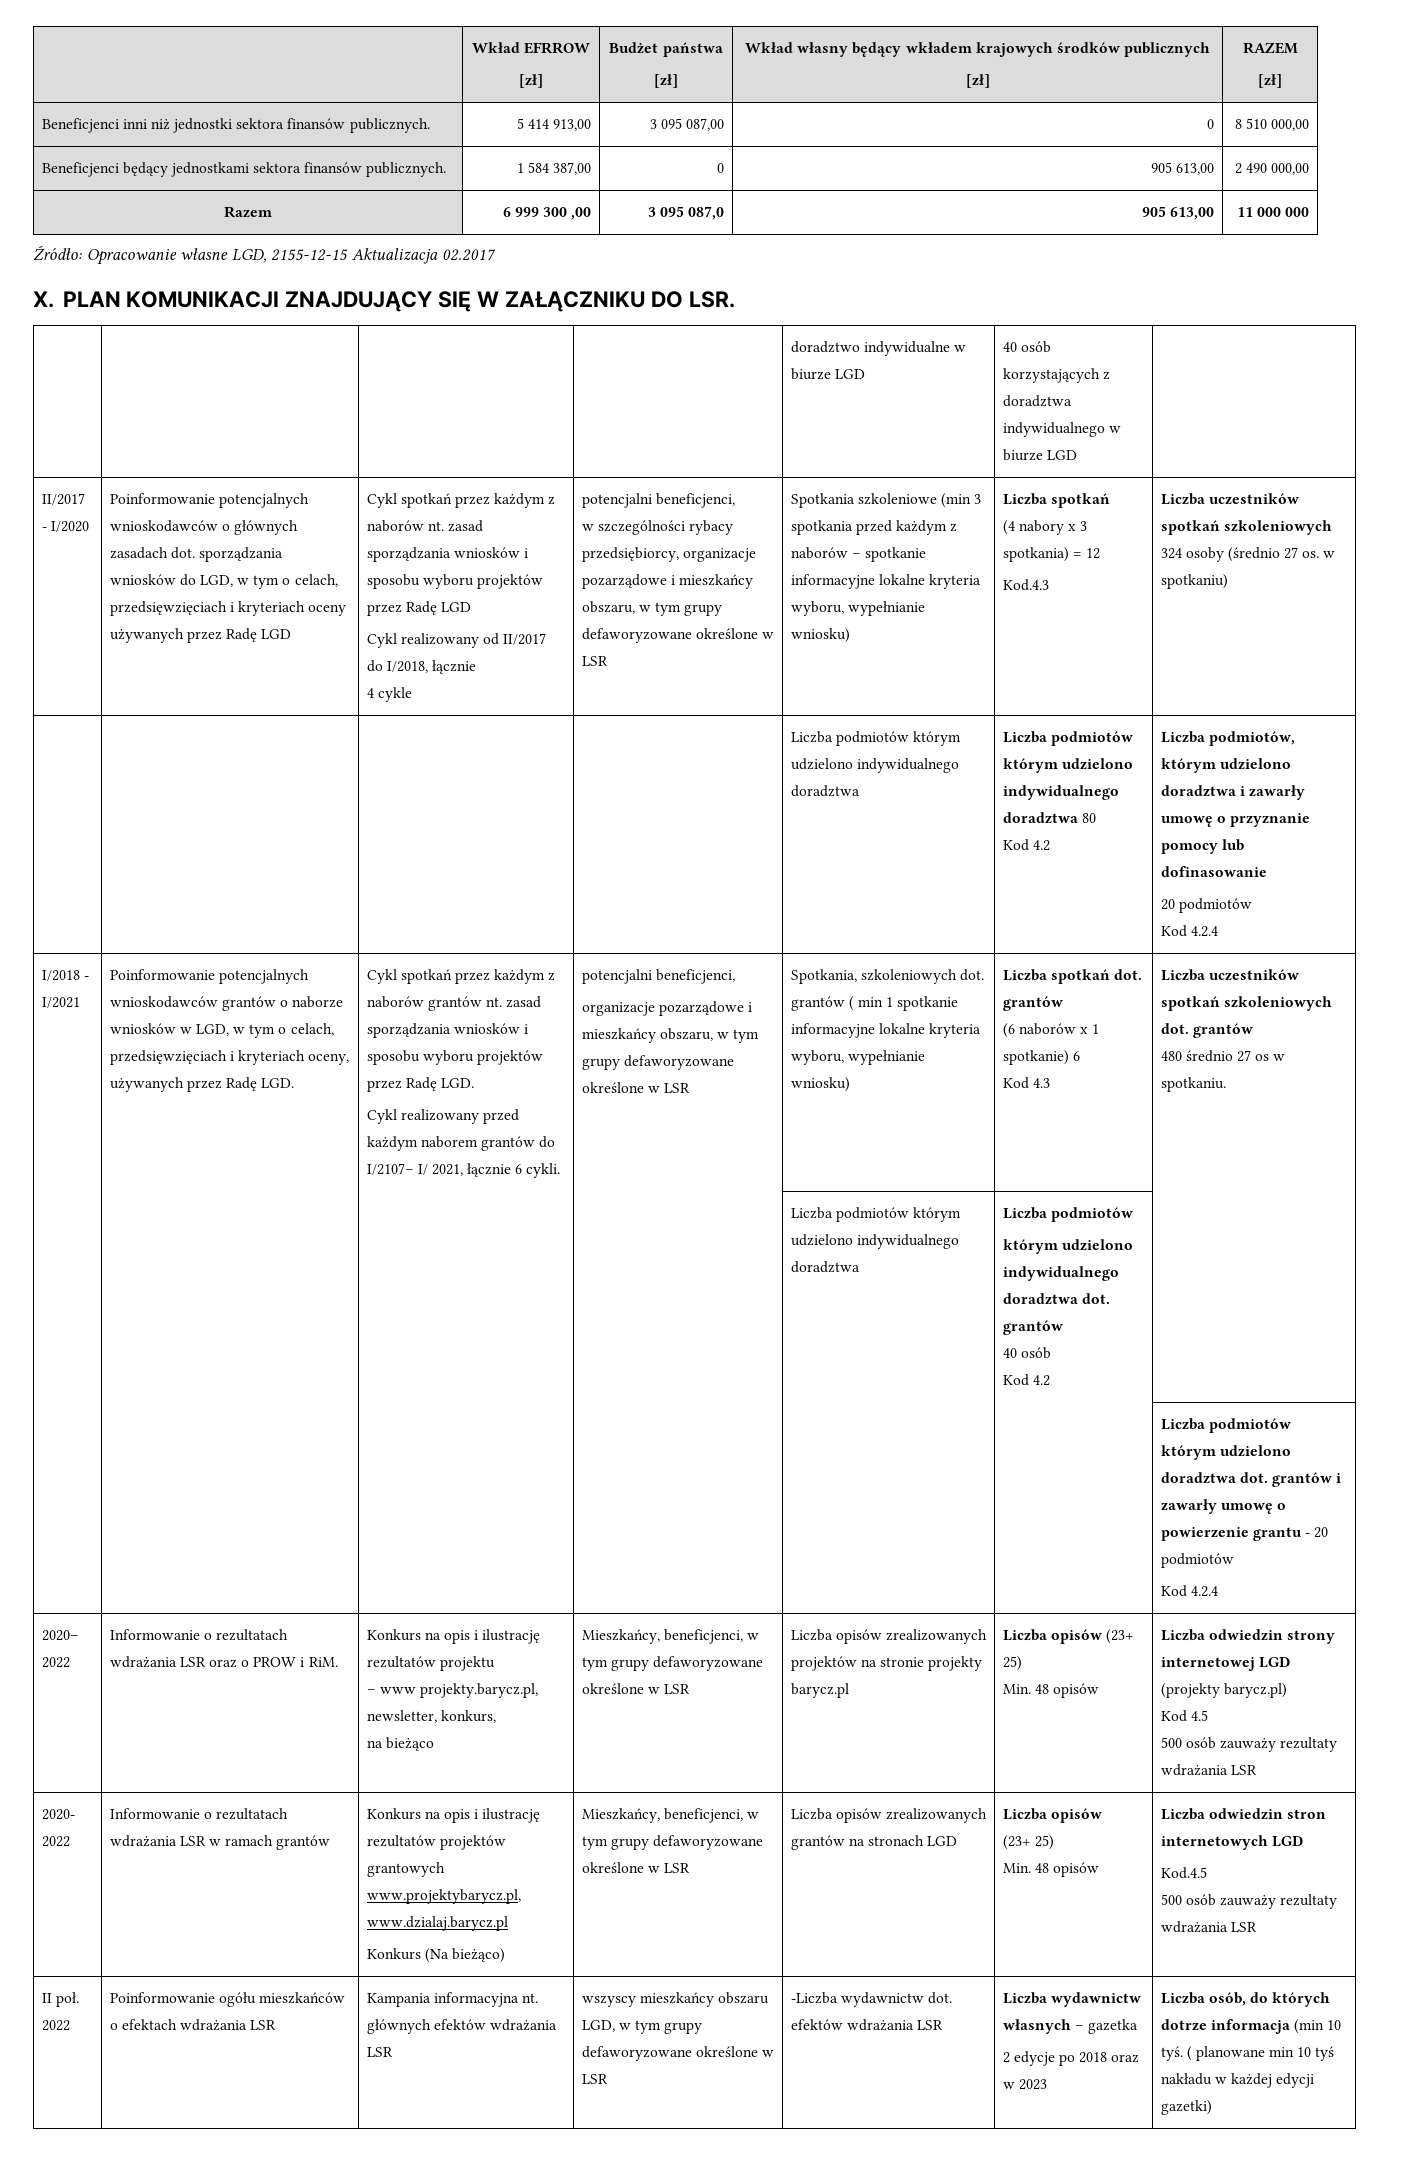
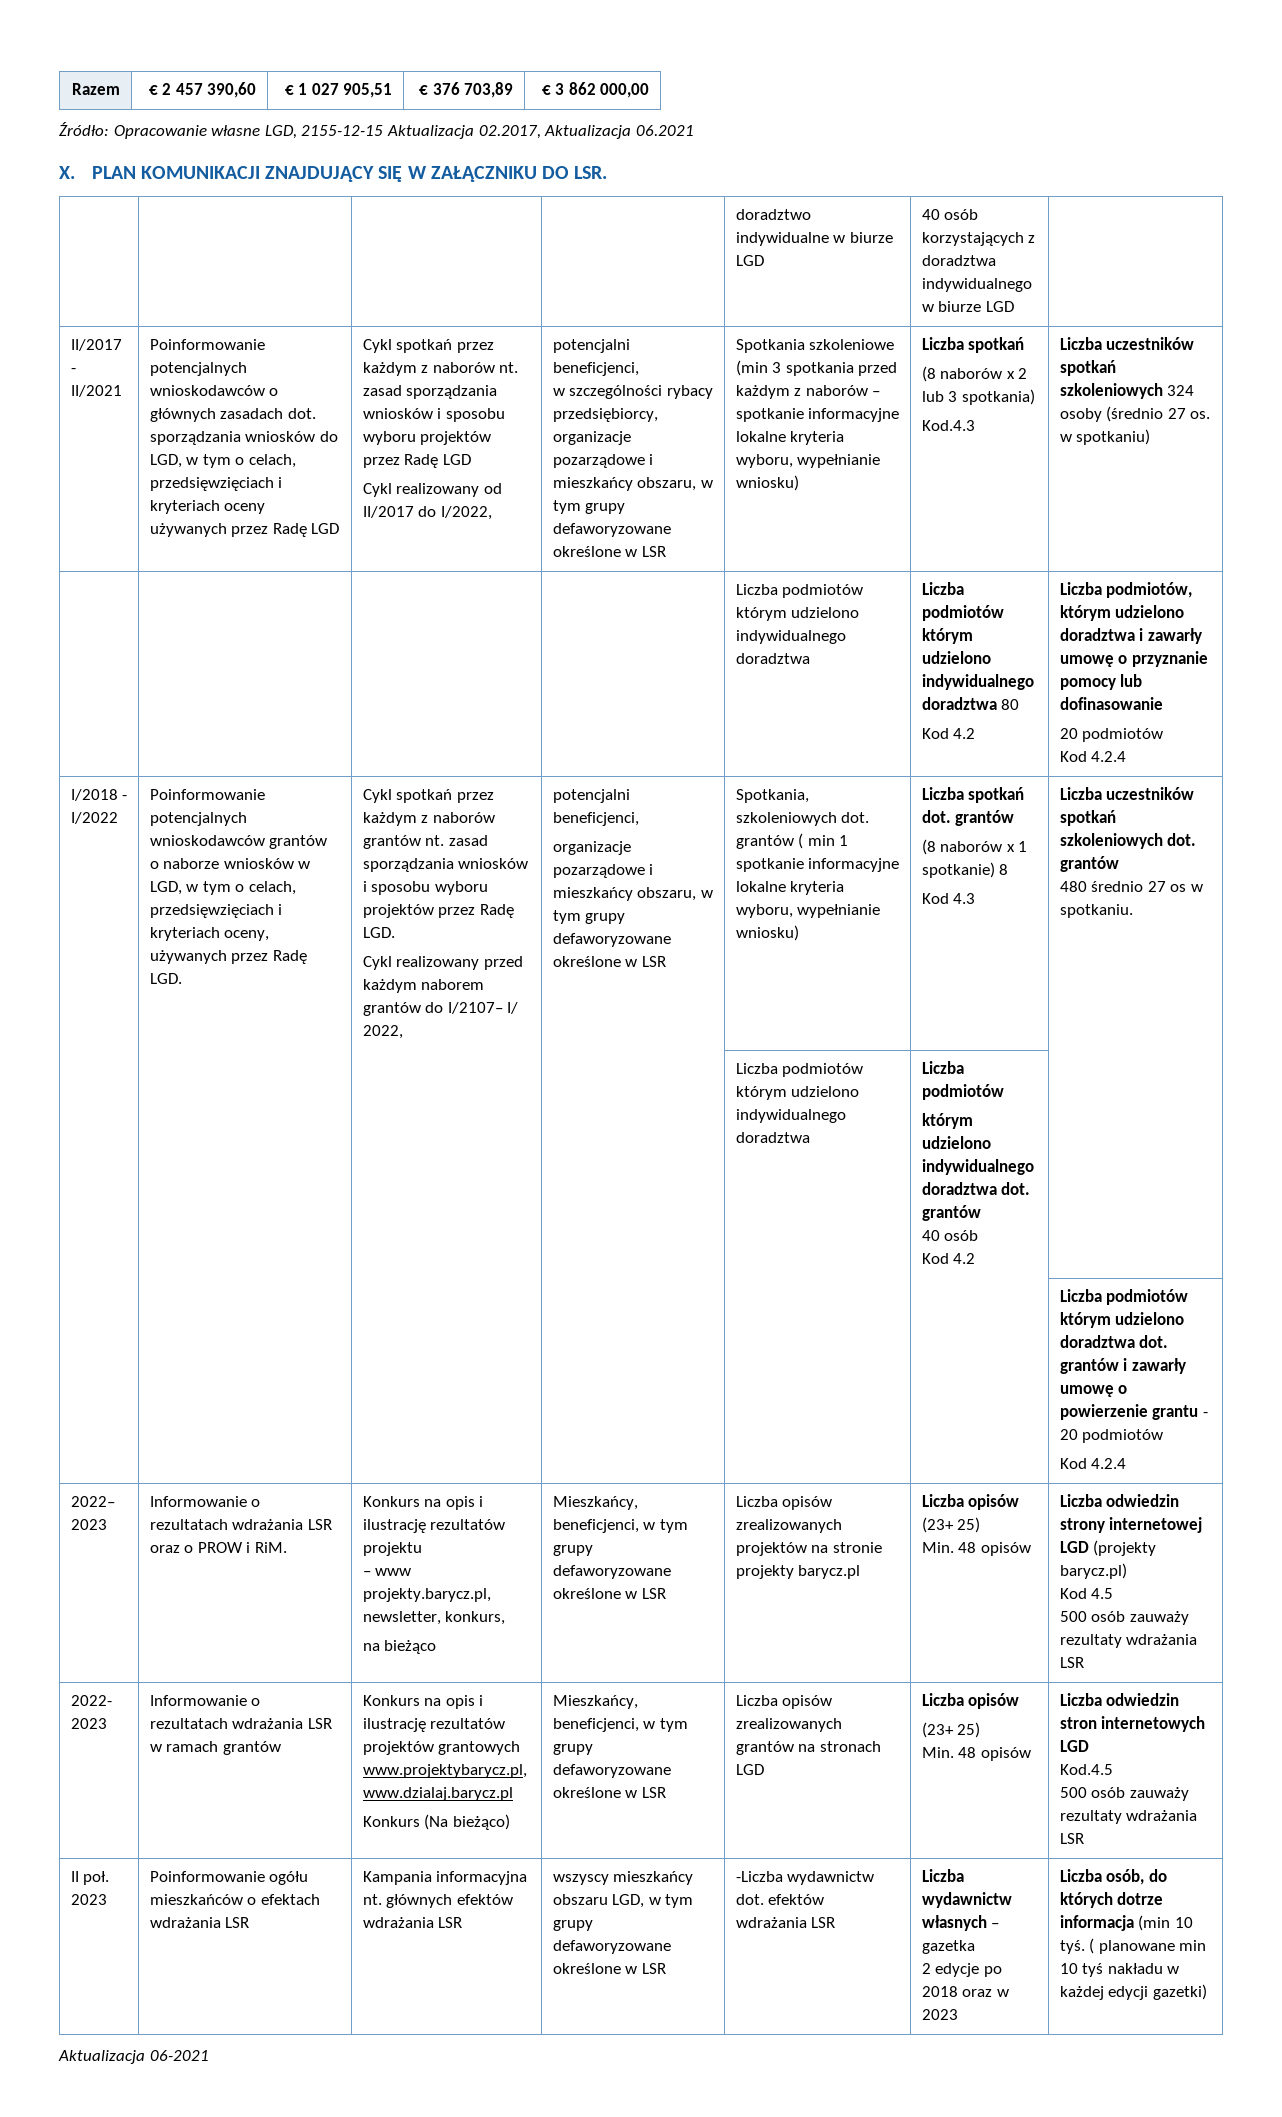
[471,42,591,54] [519,74,543,88] [609,42,723,57] [654,74,678,88] [744,42,1211,57] [965,74,990,88] [1242,42,1298,54] [1258,74,1282,88] [41,118,430,133] [517,118,592,131] [650,118,725,131] [1207,119,1215,129] [1235,118,1310,131] [41,162,447,177] [517,162,592,175] [717,163,725,173] [1151,162,1215,175] [1235,163,1310,175] [224,206,272,218] [502,207,592,220] [648,206,725,220] [1142,206,1215,220] [1237,207,1310,217] | Wkład EFRROW // [zł] | Budżet państwa // [zł] | Wkład własny będący wkładem krajowych środków publicznych // [zł] | RAZEM // [zł] // Beneficjenci inni niż jednostki sektora finansów publicznych. | 5 414 913,00 | 3 095 087,00 | 0 | 8 510 000,00 // Beneficjenci będący jednostkami sektora finansów publicznych. | 1 584 387,00 | 0 | 905 613,00 | 2 490 000,00 // Razem | 6 999 300 ,00 | 3 095 087,0 | 905 613,00 | 11 000 000 -> [71,83,120,95] [148,82,257,98] [284,83,393,98] [419,82,514,98] [541,82,650,98] Razem | € 2 457 390,60 | € 1 027 905,51 | € 376 703,89 | € 3 862 000,00
[441,249,496,261] 02.2017 -> [478,125,694,139] 02.2017, Aktualizacja 06.2021
[50,521,89,532] I/2020 -> [70,385,122,397] II/2021
[386,660,476,674] [366,687,412,702] I/2018, łącznie // 4 cykle -> [440,506,492,520] I/2022,
[1002,520,1076,535] (4 nabory x -> [921,366,1028,382] [921,391,944,402] (8 naborów x 2 lub
[1072,548,1100,559] = 12 -> (1035, 397) none
[41,997,80,1008] I/2021 -> [70,812,118,824] I/2022
[431,1163,561,1178] 2021, łącznie 6 cykli. -> [362,1025,403,1039] 2022,
[1002,1023,1015,1038] (6 -> [921,839,936,855] (8
[1072,1051,1080,1061] 6 -> [999,864,1009,875] 8
[41,1630,79,1641] [41,1657,70,1668] 2020– 2022 -> [70,1496,115,1507] [70,1519,107,1530] 2022– 2023
[41,1809,75,1820] [41,1836,70,1847] 2020- 2022 -> [70,1695,112,1706] [70,1718,107,1729] 2022- 2023
[41,2020,70,2031] 2022 -> [70,1894,107,1905] 2023
(1212, 2107) none -> [58,2050,209,2064] // Aktualizacja 06-2021

